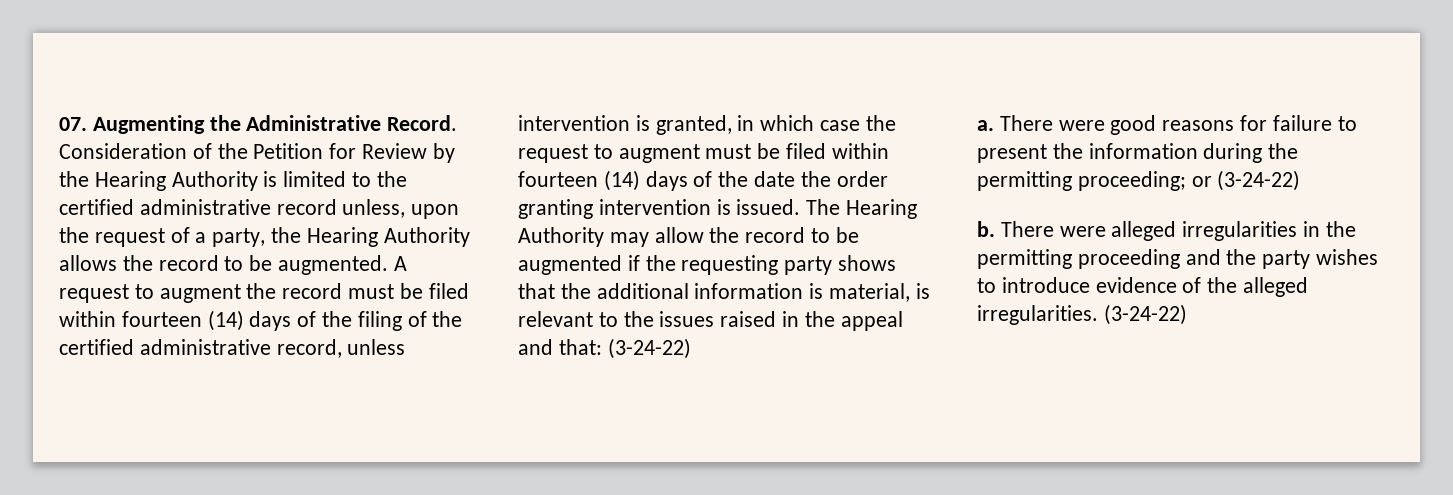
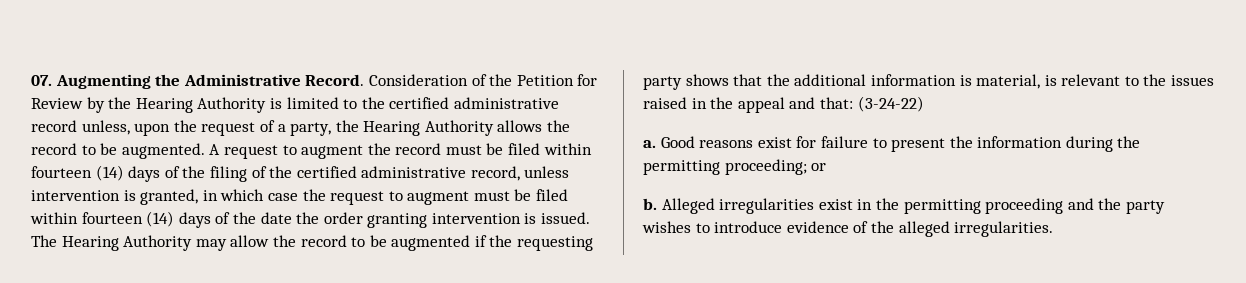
[999,115,1235,135] There were good reasons -> [660,136,792,148] Good reasons exist
[1217,170,1301,191] (3-24-22) -> (827, 167) none
[1000,221,1298,241] There were alleged irregularities -> [661,198,853,214] Alleged irregularities exist
[1103,304,1187,325] (3-24-22) -> (1054, 229) none

